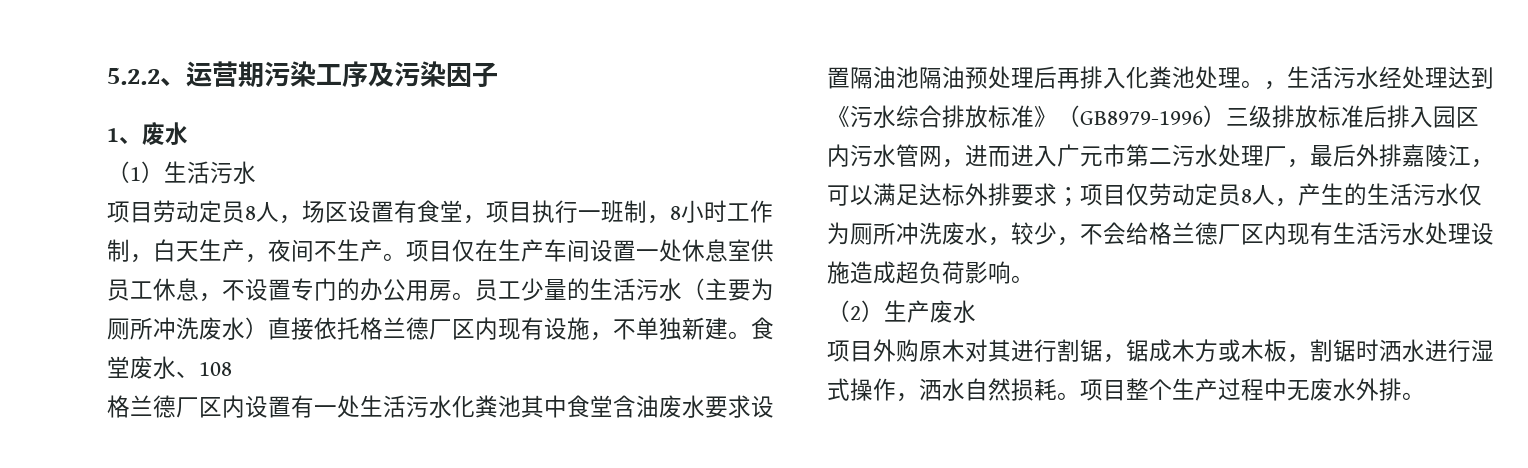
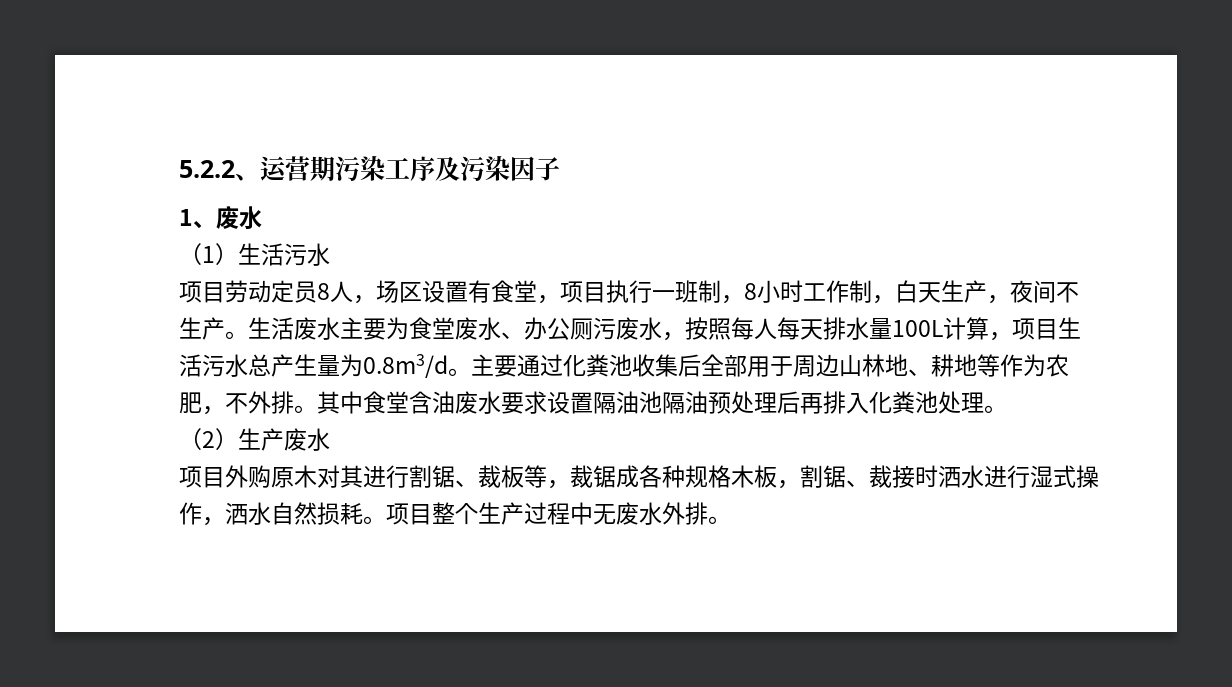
[406,239,774,262] [107,278,774,302] [107,317,774,341] [107,356,232,379] [107,395,521,418] 项目仅在生产车间设置一处休息室供员工休息，不设置专门的办公用房。员工少量的生活污水（主要为厕所冲洗废水）直接依托格兰德厂区内现有设施，不单独新建。食堂废水、108 // 格兰德厂区内设置有一处生活污水化粪池 -> [248,317,1081,341] [179,354,1069,378] [179,391,317,415] 生活废水主要为食堂废水、办公厕污废水，按照每人每天排水量100L计算，项目生活污水总产生量为0.8m3/d。主要通过化粪池收集后全部用于周边山林地、耕地等作为农肥，不外排。
[1264,66,1494,90] [827,105,1479,128] [827,144,1494,168] [827,183,1482,207] [827,222,1494,246] [827,261,1034,284] ，生活污水经处理达到《污水综合排放标准》（GB8979-1996）三级排放标准后排入园区内污水管网，进而进入广元市第二污水处理厂，最后外排嘉陵江，可以满足达标外排要求；项目仅劳动定员8人，产生的生活污水仅为厕所冲洗废水，较少，不会给格兰德厂区内现有生活污水处理设施造成超负荷影响。 -> (1007, 409) none
[1103,339,1241,363] ，锯成木方或 -> [455,465,731,489] 、裁板等，裁锯成各种规格
(1356, 350) none -> [846,465,915,488] 、裁接

